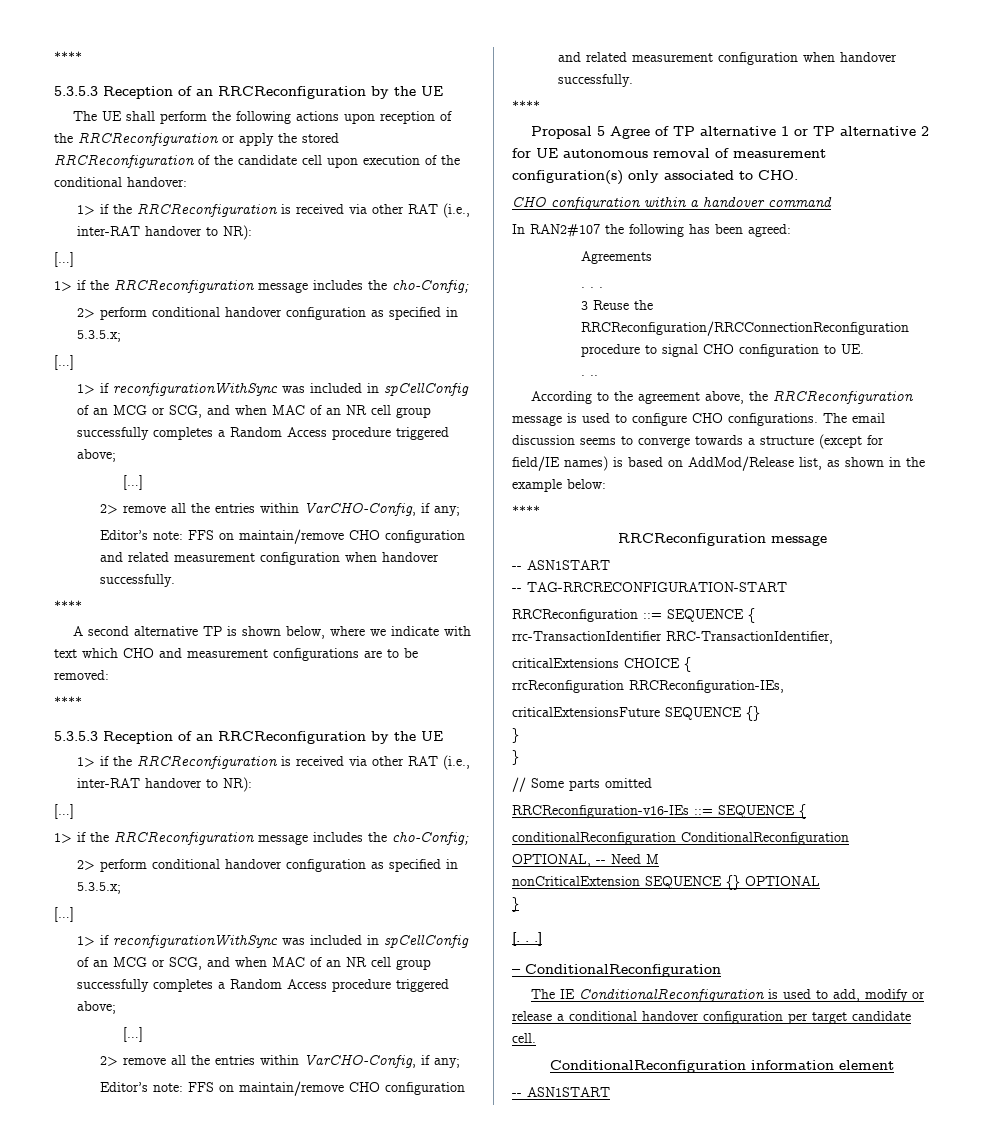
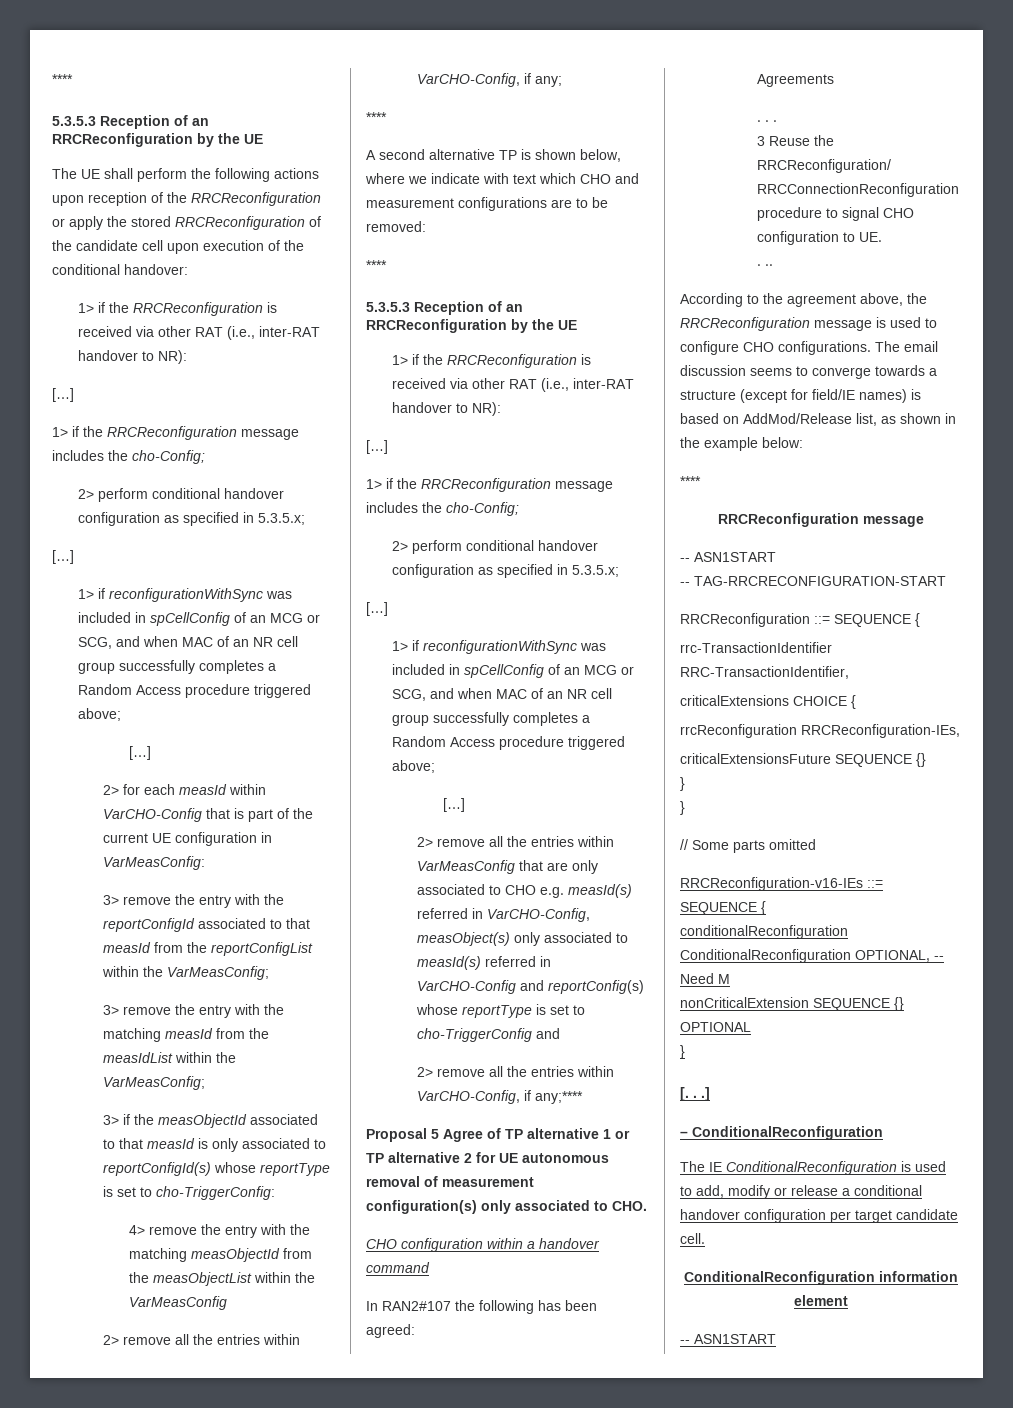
[99,502,460,516] [99,529,465,544] [99,552,439,565] [99,574,175,587] // 2> remove all the entries within VarCHO-Config, if any; // Editor’s note: FFS on maintain/remove CHO configuration and related measurement configuration when handover successfully. -> [103,784,267,795] [103,808,314,822] [103,832,273,846] [103,856,206,870] [103,894,285,908] [103,918,311,932] [103,942,314,956] [102,966,270,980] [103,1004,285,1018] [103,1028,270,1042] [103,1052,237,1063] [103,1076,206,1090] [103,1114,319,1128] [103,1138,327,1152] [103,1162,331,1176] [103,1186,276,1200] [128,1224,310,1238] [128,1248,312,1262] [128,1272,315,1286] [128,1296,227,1310] [103,1334,301,1345] [417,73,563,87] // 2> for each measId within VarCHO-Config that is part of the current UE configuration in VarMeasConfig: // 3> remove the entry with the reportConfigId associated to that measId from the reportConfigList within the VarMeasConfig; // 3> remove the entry with the matching measId from the measIdList within the VarMeasConfig; // 3> if the measObjectId associated to that measId is only associated to reportConfigId(s) whose reportType is set to cho-TriggerConfig: // 4> remove the entry with the matching measObjectId from the measObjectList within the VarMeasConfig // 2> remove all the entries within VarCHO-Config, if any;
[99,1054,460,1068] [99,1081,465,1096] [557,52,897,65] [557,74,633,87] [512,100,540,111] // 2> remove all the entries within VarCHO-Config, if any; // Editor’s note: FFS on maintain/remove CHO configuration and related measurement configuration when handover successfully. // **** -> [417,836,615,847] [417,860,599,874] [417,884,633,898] [417,908,591,922] [417,932,629,946] [417,956,552,970] [417,980,645,994] [416,1004,586,1018] [417,1028,561,1042] [417,1066,615,1077] [417,1090,584,1104] // 2> remove all the entries within VarMeasConfig that are only associated to CHO e.g. measId(s) referred in VarCHO-Config, measObject(s) only associated to measId(s) referred in VarCHO-Config and reportConfig(s) whose reportType is set to cho-TriggerConfig and // 2> remove all the entries within VarCHO-Config, if any;****

